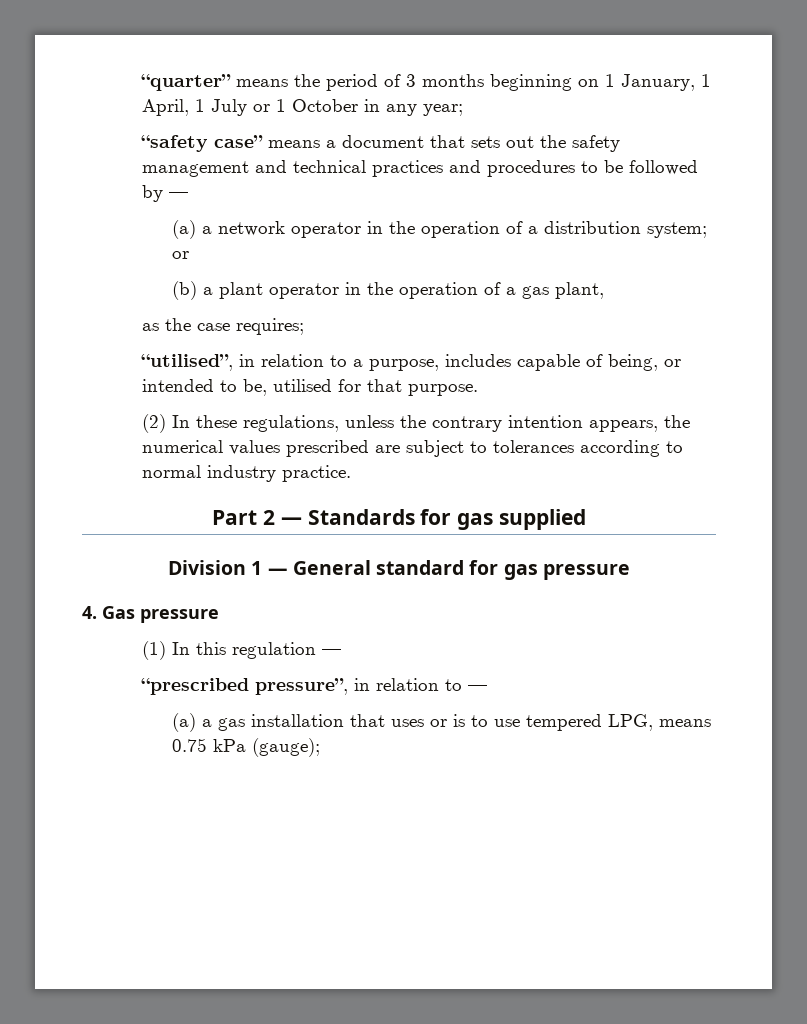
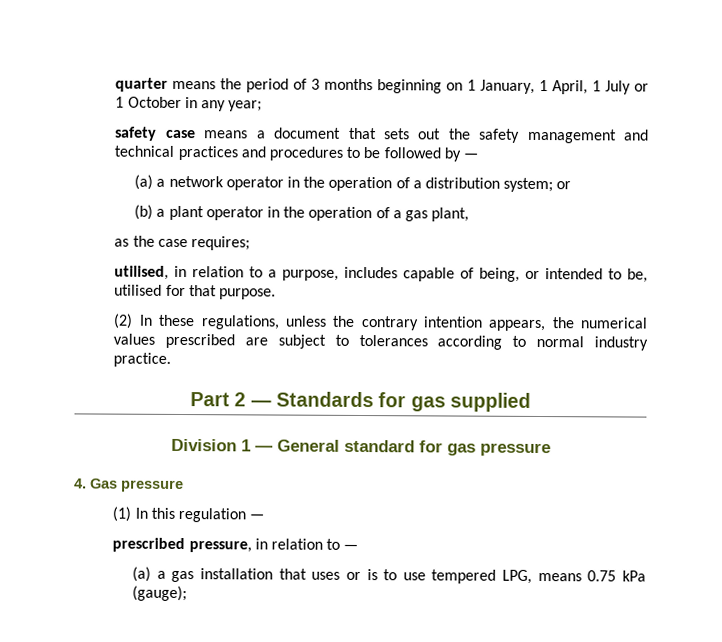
[141,74,232,91] “quarter” -> [115,77,169,92] quarter
[141,135,264,152] “safety case” -> [115,126,196,141] safety case
[141,354,234,371] “utilised”, -> [114,265,170,280] utilised,
[141,678,349,695] “prescribed pressure”, -> [112,537,252,553] prescribed pressure,

